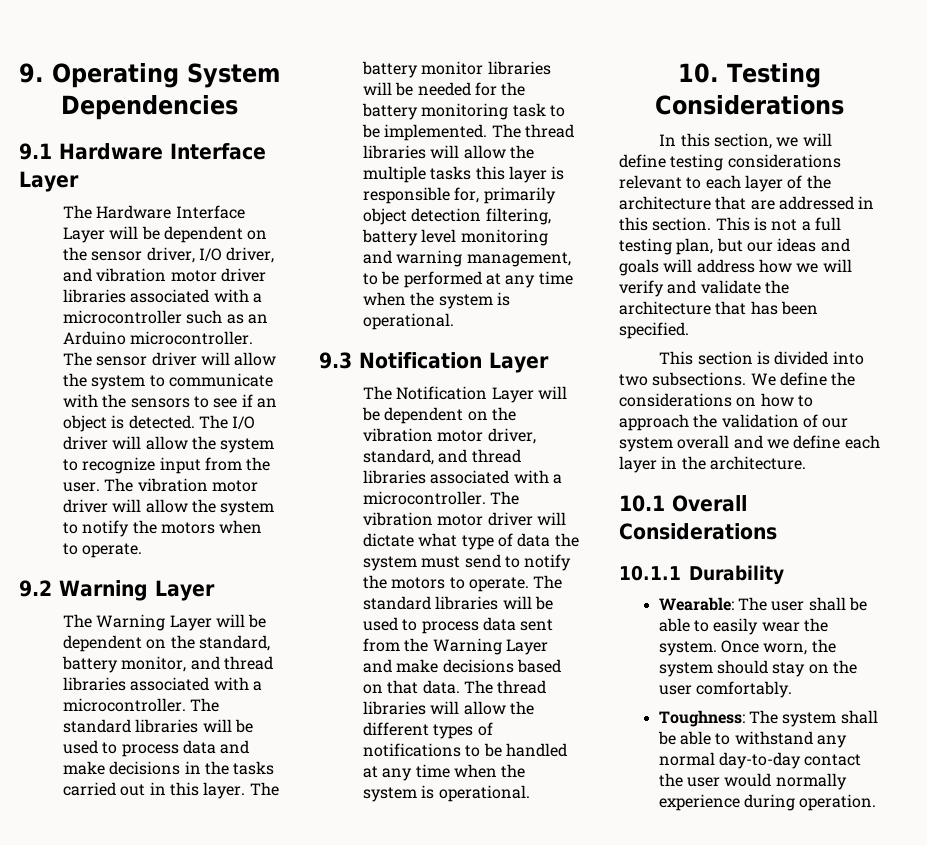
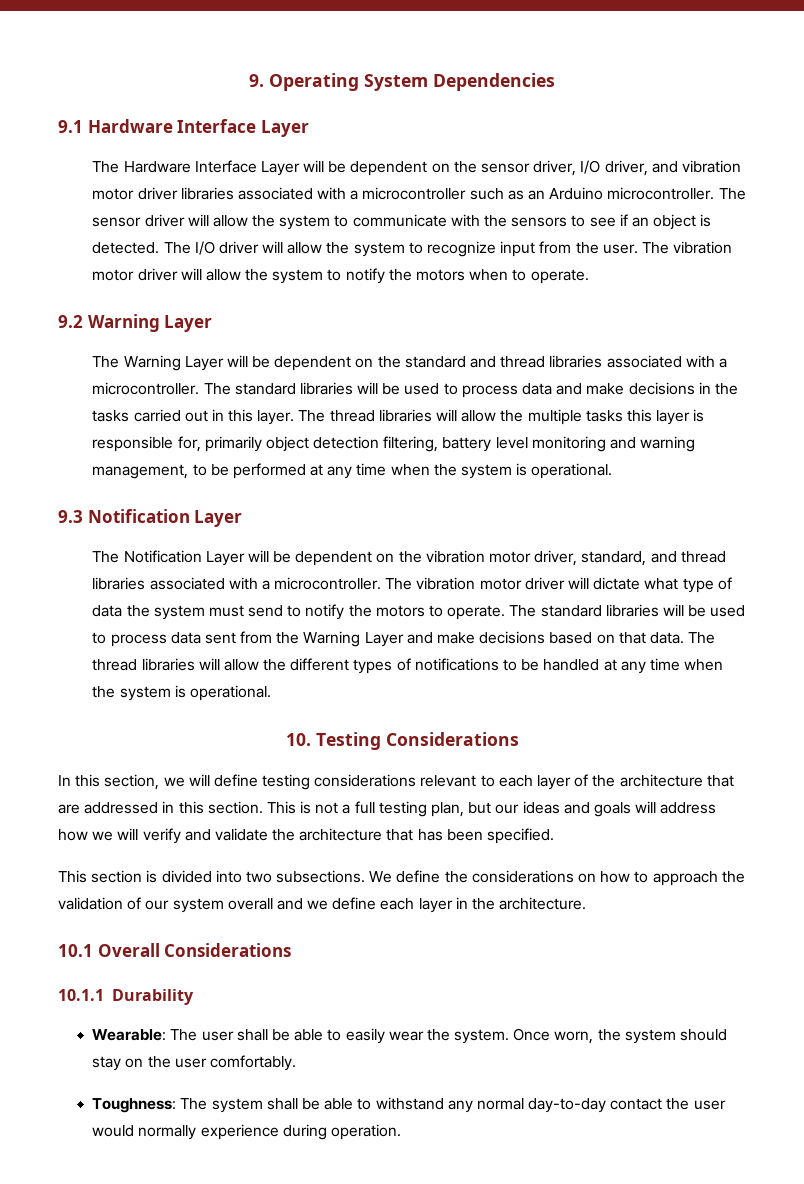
[198,635,270,651] [61,656,187,673] standard, battery monitor, -> [404,356,466,368] standard
[361,61,551,78] [362,82,526,96] [361,103,565,120] [361,124,521,141] battery monitor libraries will be needed for the battery monitoring task to be implemented. The -> (326, 416) none

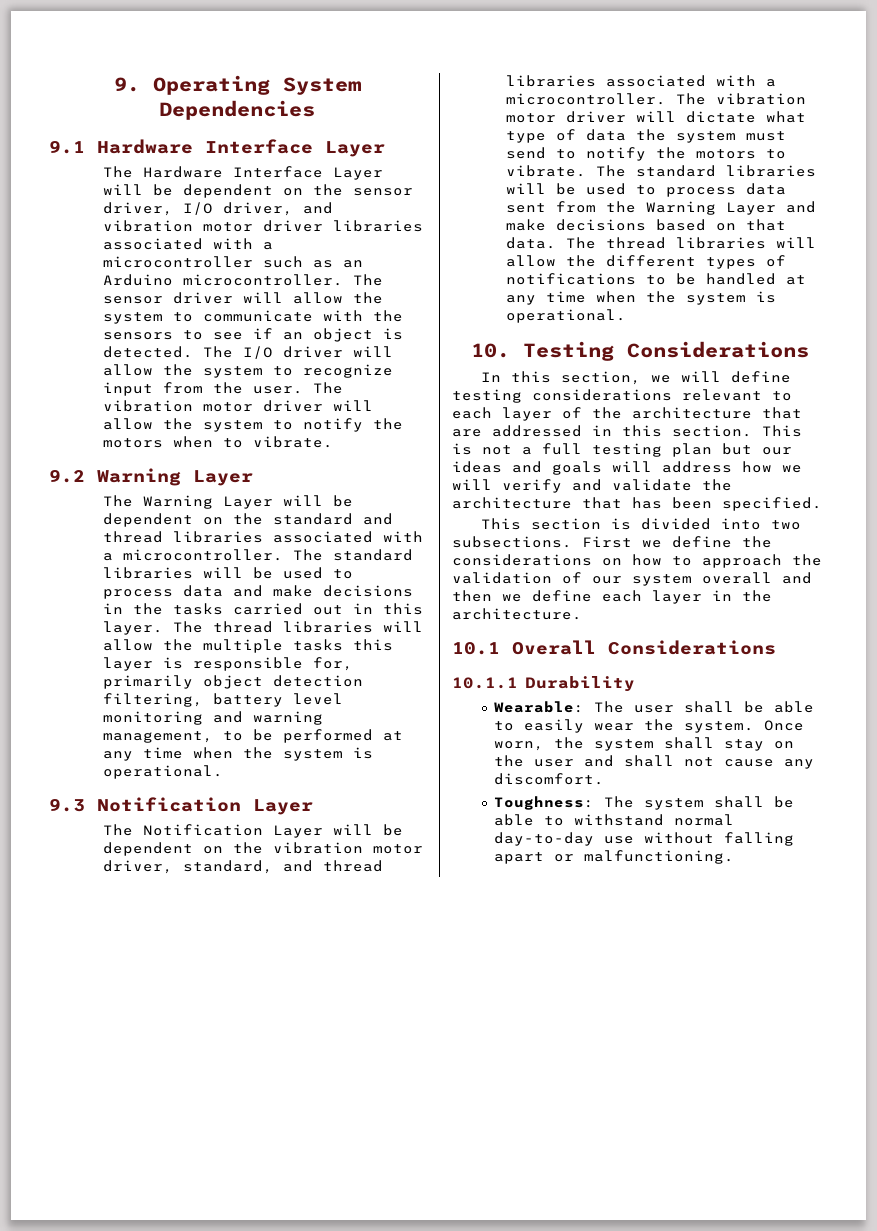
[530,269,589,284] operate. -> [252,436,333,448] vibrate.
[447,605,506,620] operate. -> [505,165,586,177] vibrate.
[431,802,465,817] plan, -> [672,443,712,457] plan
[369,871,393,883] We -> [582,536,662,548] First we
(303, 904) none -> [452,590,492,602] then
[679,1029,727,1041] should -> [663,737,714,749] shall
[209,1055,296,1071] comfortably. -> [583,755,814,769] [493,773,604,785] and shall not cause any discomfort.
[447,1100,473,1113] any -> (664, 820) none
[610,1098,726,1110] [92,1124,401,1140] contact the user would normally experience during operation. -> [603,832,794,846] [493,850,734,864] use without falling apart or malfunctioning.

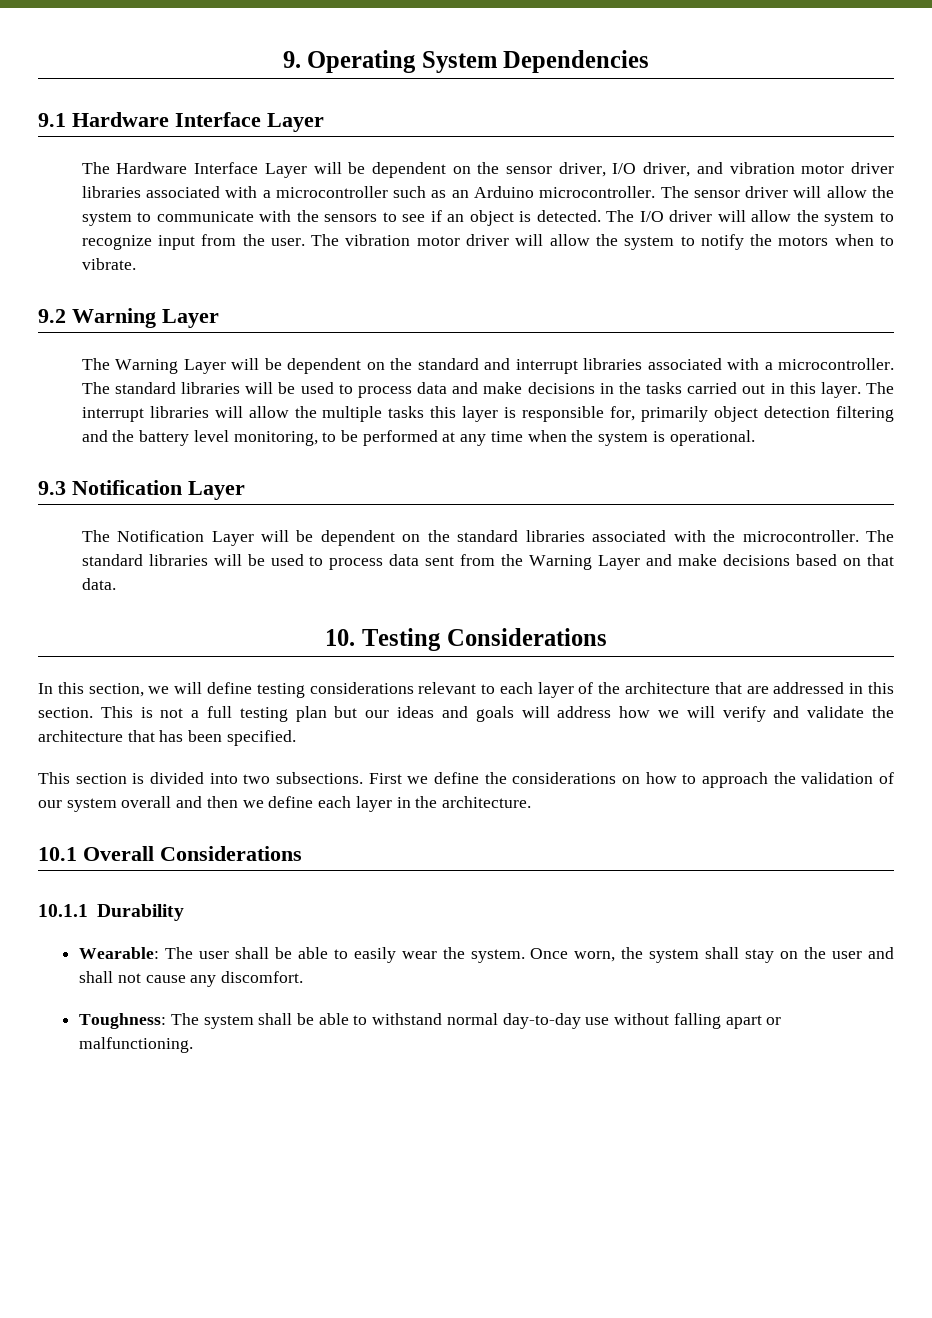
[102,531,163,543] thread -> [515,359,578,374] interrupt
[212,621,273,633] thread -> [81,407,144,422] interrupt
[102,693,343,707] [102,711,323,725] [102,731,213,743] filtering, battery level monitoring and warning management, -> [836,406,895,422] [81,430,318,446] filtering and the battery level monitoring,
[272,842,423,854] [102,860,383,874] [505,75,776,87] [505,93,806,105] [505,111,806,123] [505,129,786,143] [505,147,786,161] [505,165,626,177] vibration motor driver, standard, and thread libraries associated with a microcontroller. The vibration motor driver will dictate what type of data the system must send to notify the motors to vibrate. The -> [457,530,894,542] standard libraries associated with the microcontroller. The
[565,237,816,249] [505,255,786,269] [505,273,806,285] [505,291,776,305] [505,309,626,323] The thread libraries will allow the different types of notifications to be handled at any time when the system is operational. -> (116, 584) none

